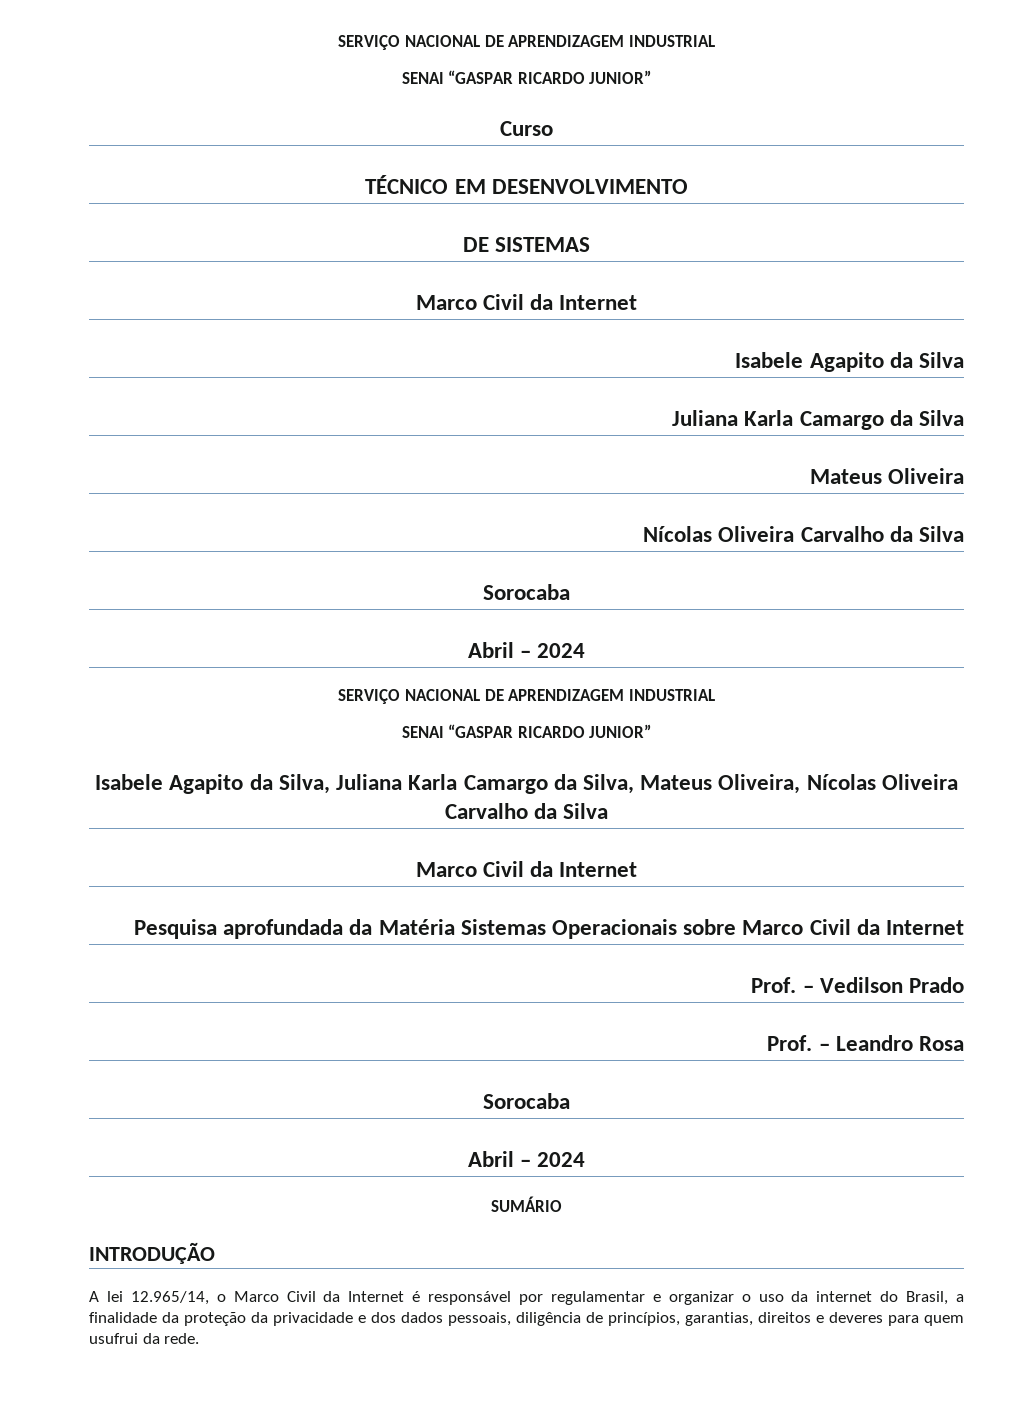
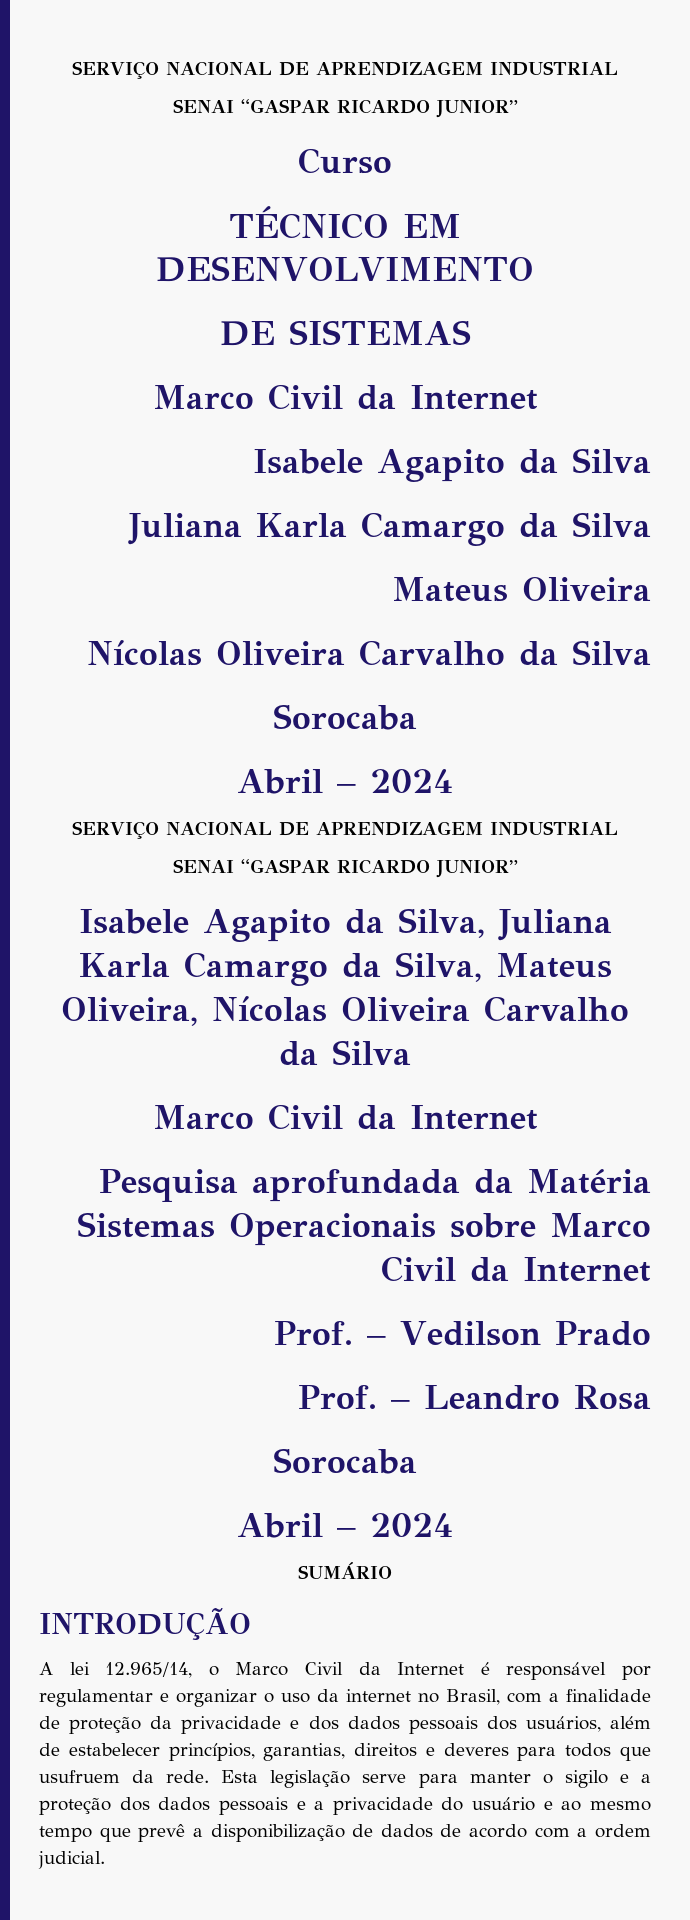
[880,1291,949,1305] do Brasil, -> [418,1689,542,1705] no Brasil, com
[162,1312,179,1323] da -> [39,1716,60,1729] de
[448,1312,603,1326] pessoais, diligência de -> [408,1716,652,1734] [39,1743,160,1756] pessoais dos usuários, além de estabelecer
[924,1315,964,1326] [89,1333,200,1344] quem usufrui da rede. -> [565,1743,651,1761] [39,1770,651,1788] [39,1797,651,1815] [39,1824,651,1842] [38,1851,105,1869] todos que usufruem da rede. Esta legislação serve para manter o sigilo e a proteção dos dados pessoais e a privacidade do usuário e ao mesmo tempo que prevê a disponibilização de dados de acordo com a ordem judicial.

